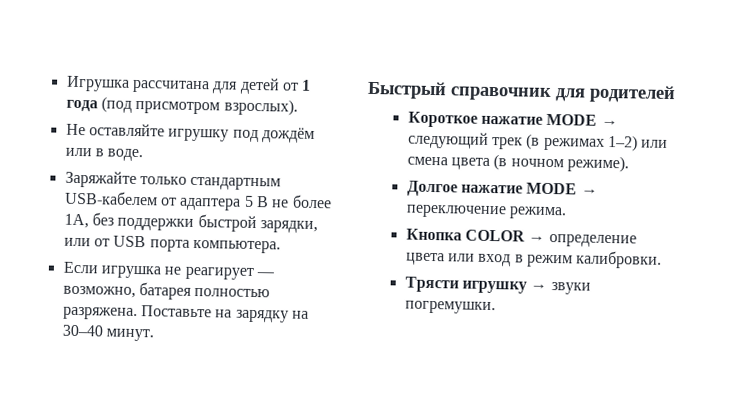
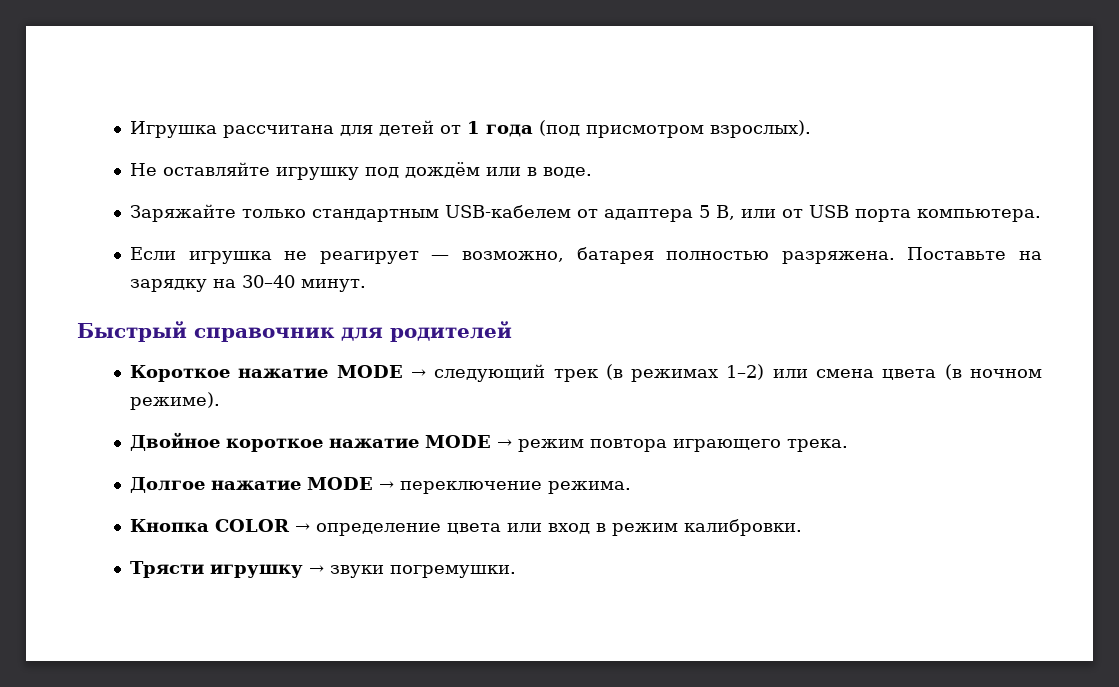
[256,194,332,209] [63,212,319,234] В не более 1A, без поддержки быстрой зарядки, -> [716,205,736,220] В,
(630, 164) none -> [130,432,849,452] // Двойное короткое нажатие MODE → режим повтора играющего трека.

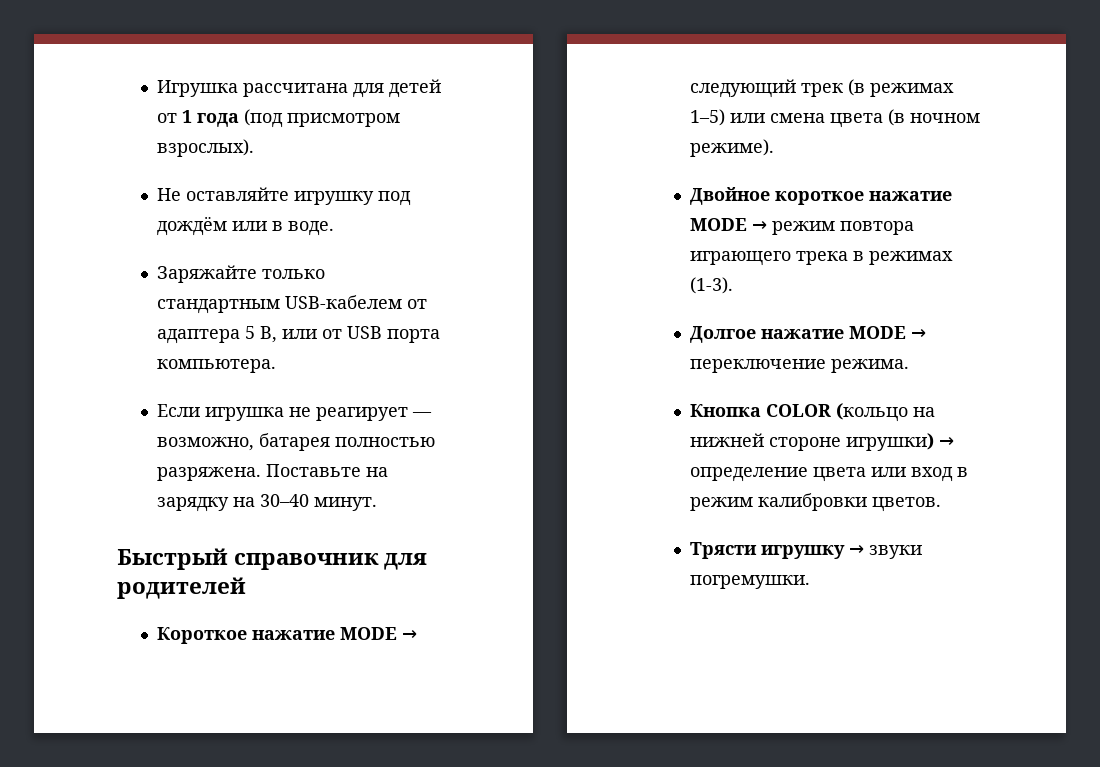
[726,364,765,380] 1–2) -> [690,109,726,126] 1–5)
[787,439,849,452] трека. -> [796,251,954,265] [690,277,734,294] трека в режимах (1-3).
(291, 525) none -> [836,403,936,422] [690,433,935,451] (кольцо на нижней стороне игрушки)
[684,519,803,536] калибровки. -> [758,493,942,512] калибровки цветов.

